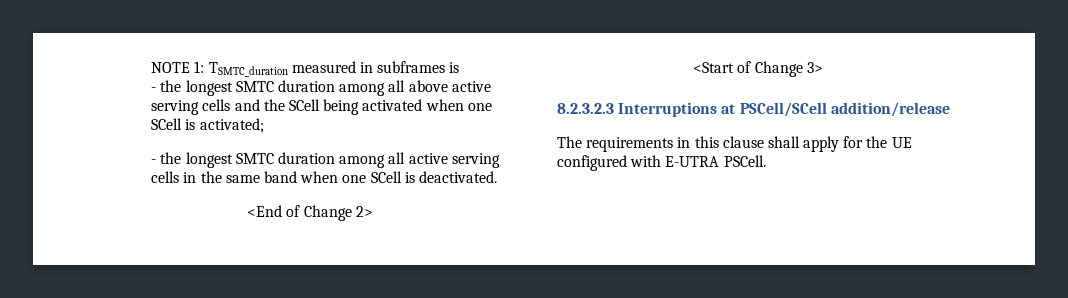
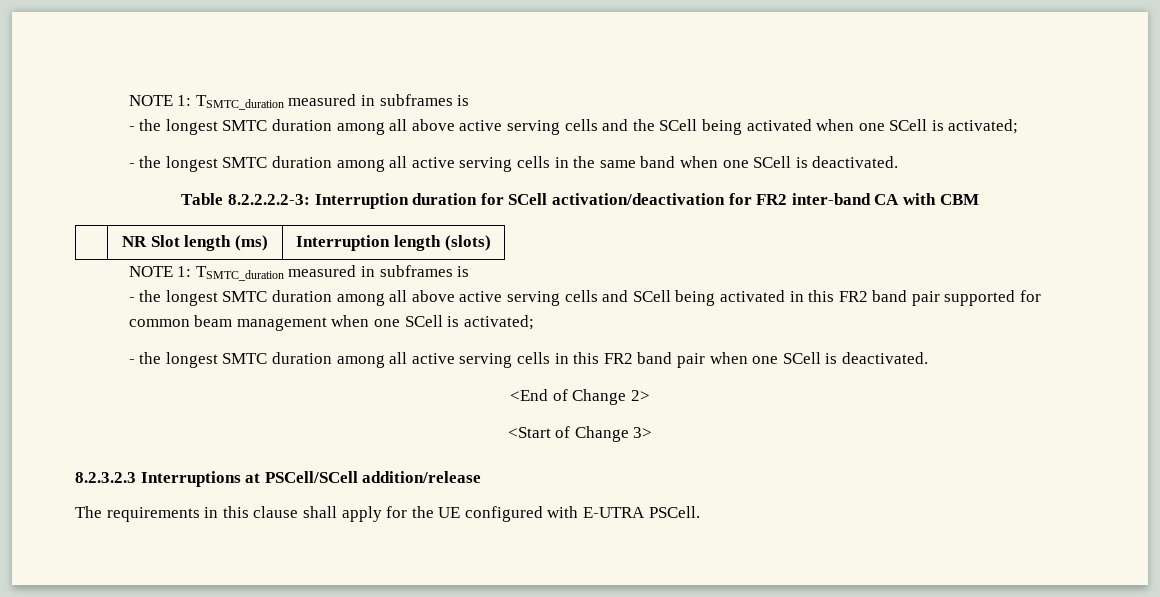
(497, 177) none -> [181,193,979,209] [122,235,268,251] [296,235,491,251] [128,265,470,281] [128,290,1042,306] [128,315,534,331] [128,352,928,368] // Table 8.2.2.2.2-3: Interruption duration for SCell activation/deactivation for FR2 inter-band CA with CBM // | NR Slot length (ms) | Interruption length (slots) // NOTE 1: TSMTC_duration measured in subframes is // - the longest SMTC duration among all above active serving cells and SCell being activated in this FR2 band pair supported for common beam management when one SCell is activated; // - the longest SMTC duration among all active serving cells in this FR2 band pair when one SCell is deactivated.

